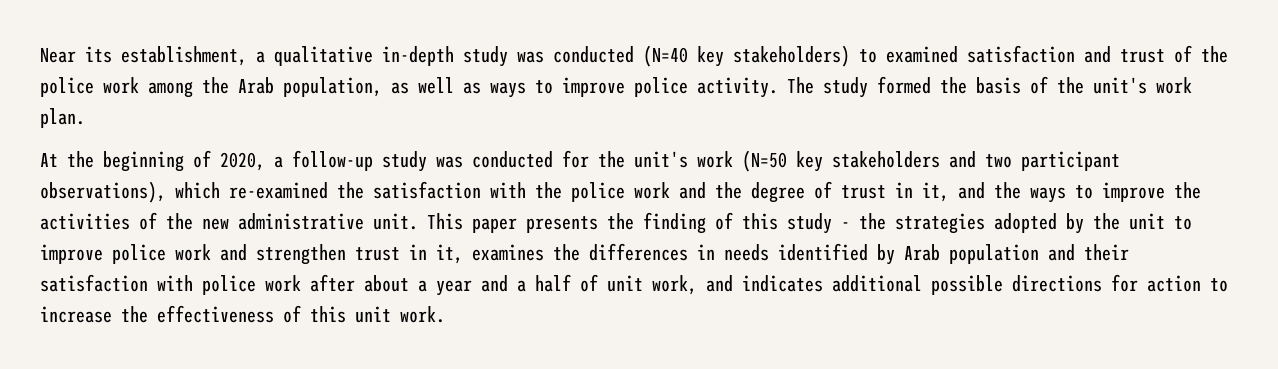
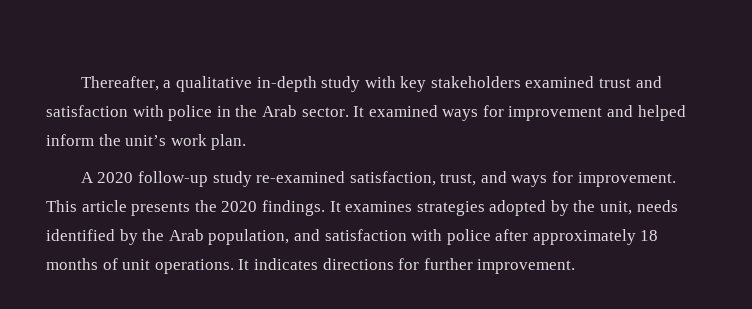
[40,46,247,66] Near its establishment, -> [80,76,159,91] Thereafter,
[517,45,1228,67] [40,76,1192,98] [40,108,85,128] [40,150,1120,172] [40,181,1201,203] [40,212,1192,234] [40,243,1129,265] [40,274,1228,296] [40,305,445,323] was conducted (N=40 key stakeholders) to examined satisfaction and trust of the police work among the Arab population, as well as ways to improve police activity. The study formed the basis of the unit's work plan. // At the beginning of 2020, a follow-up study was conducted for the unit's work (N=50 key stakeholders and two participant observations), which re-examined the satisfaction with the police work and the degree of trust in it, and the ways to improve the activities of the new administrative unit. This paper presents the finding of this study - the strategies adopted by the unit to improve police work and strengthen trust in it, examines the differences in needs identified by Arab population and their satisfaction with police work after about a year and a half of unit work, and indicates additional possible directions for action to increase the effectiveness of this unit work. -> [364,76,662,92] [46,105,686,121] [46,134,247,150] [80,171,676,187] [46,200,678,216] [46,229,659,245] [46,258,576,274] with key stakeholders examined trust and satisfaction with police in the Arab sector. It examined ways for improvement and helped inform the unit’s work plan. // A 2020 follow-up study re-examined satisfaction, trust, and ways for improvement. This article presents the 2020 findings. It examines strategies adopted by the unit, needs identified by the Arab population, and satisfaction with police after approximately 18 months of unit operations. It indicates directions for further improvement.

